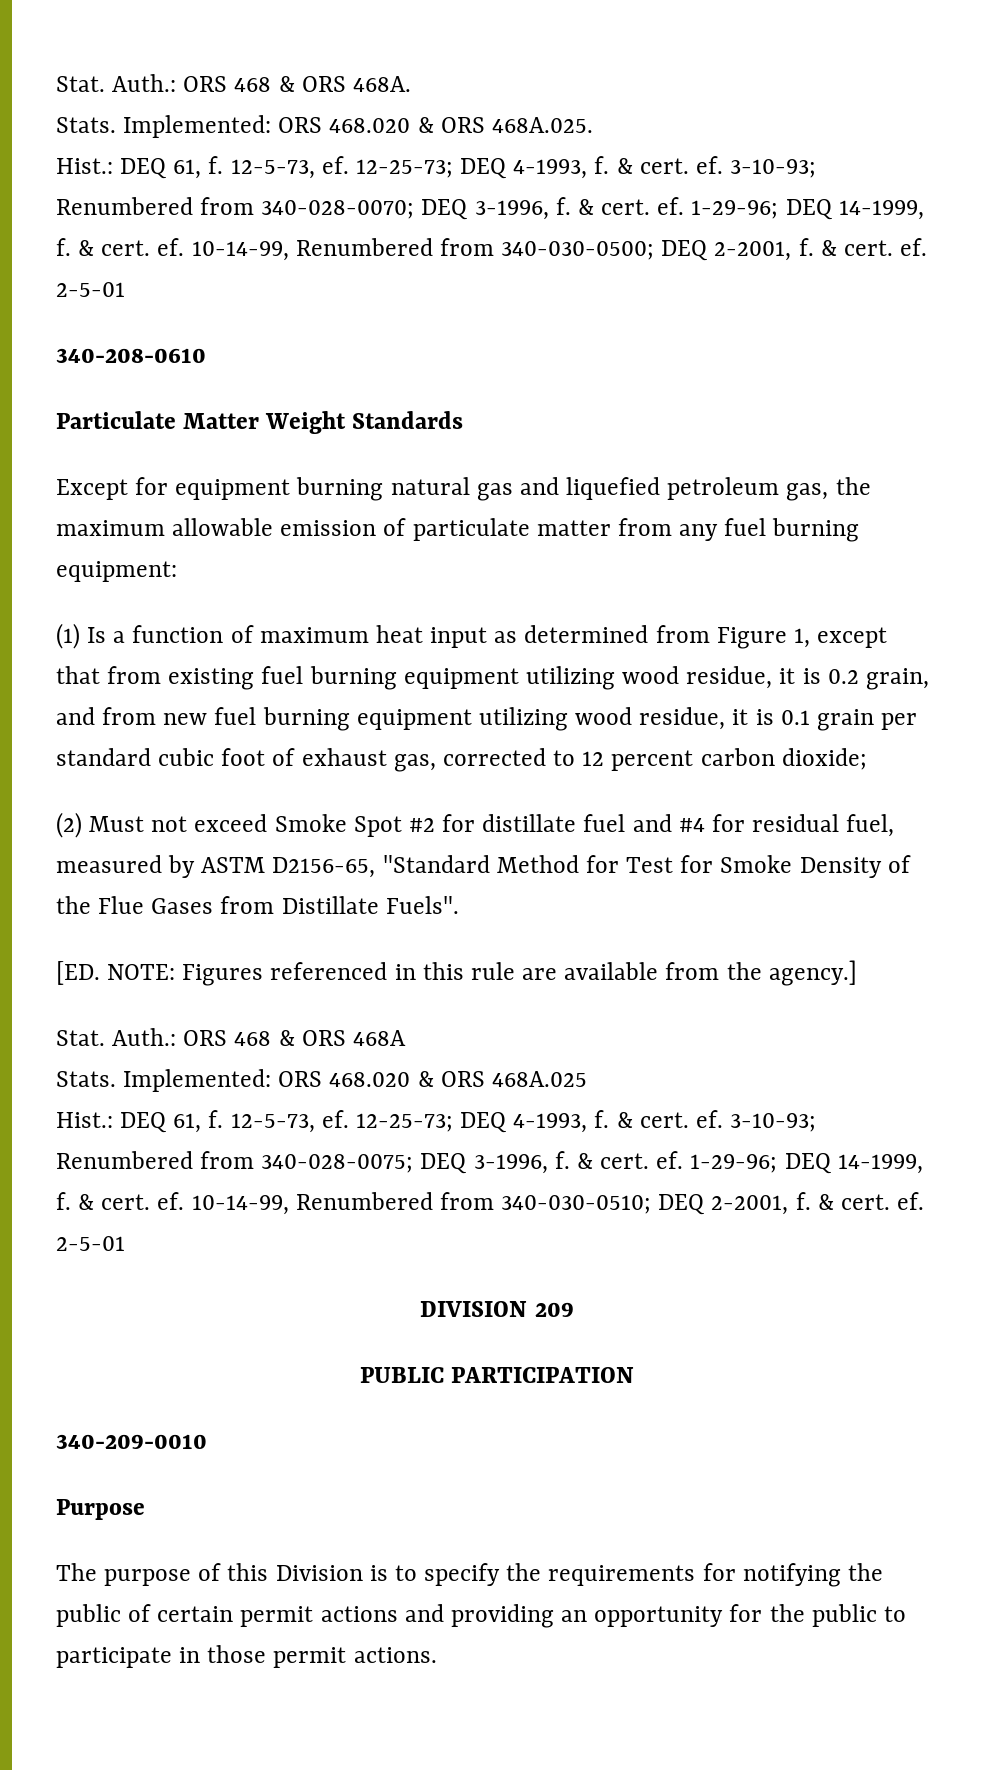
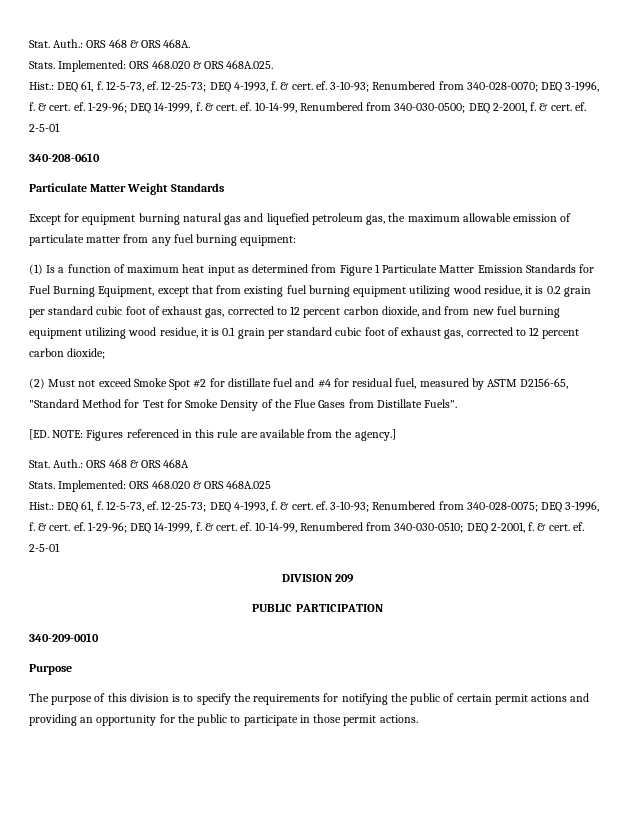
[793,628,810,648] 1, -> [374,264,595,273] [29,285,155,297] 1 Particulate Matter Emission Standards for Fuel Burning Equipment,
[865,668,929,690] grain, -> [563,286,591,297] [29,306,419,318] grain per standard cubic foot of exhaust gas, corrected to 12 percent carbon dioxide,
[275,1565,363,1581] Division -> [129,693,169,702] division

